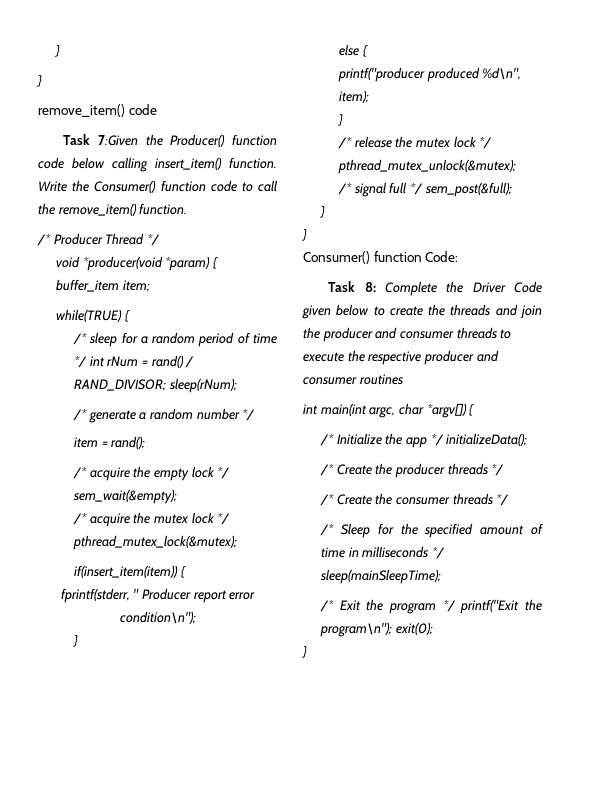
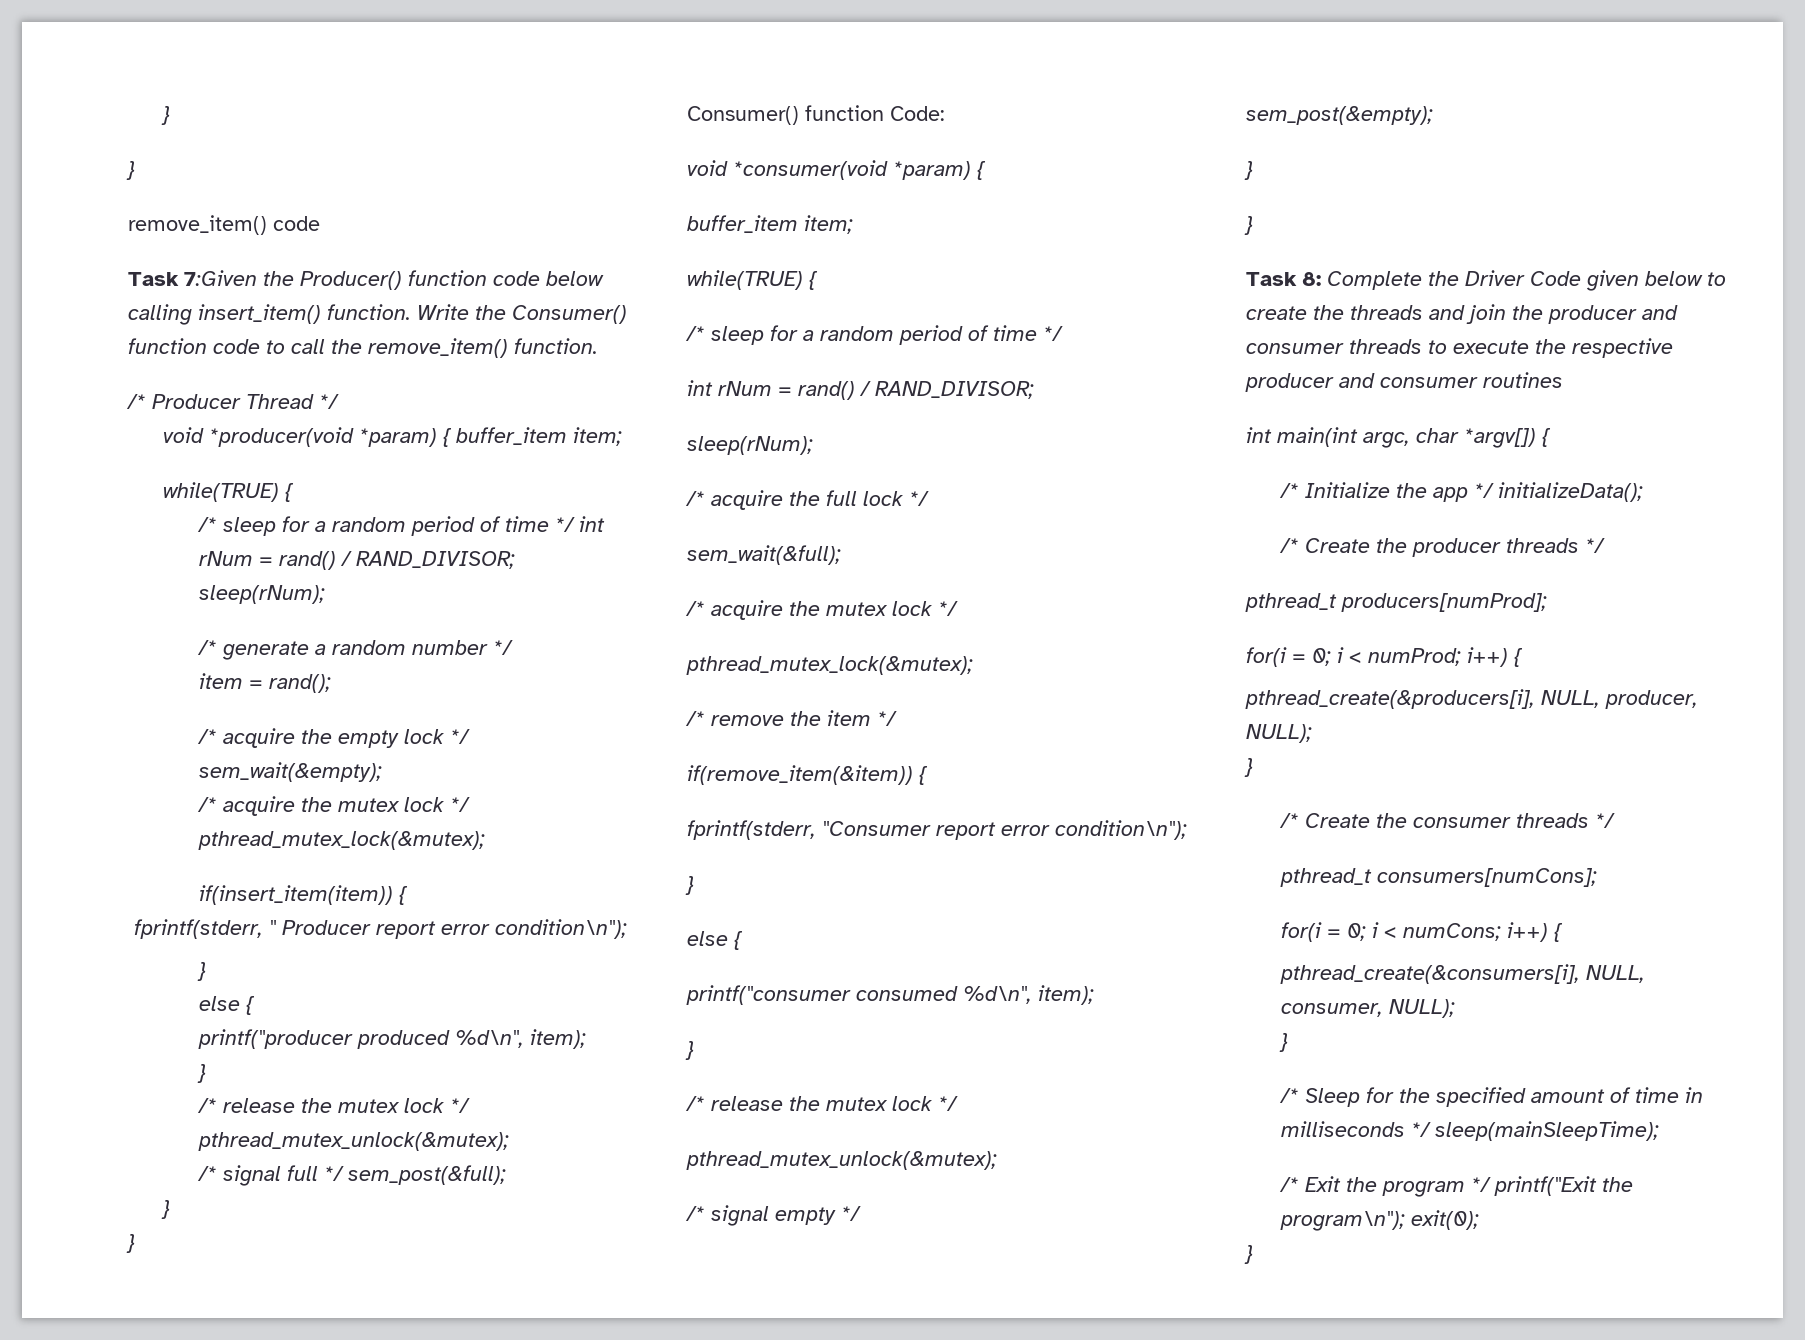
(459, 256) none -> [687,160,986,180] [687,215,853,234] [687,270,818,290] [685,325,1063,345] [687,380,1034,400] [687,436,813,455] [685,490,929,510] [687,545,841,565] [685,600,958,620] [686,656,973,675] [685,710,897,726] [687,765,928,785] [687,820,1187,840] [685,876,694,895] [687,931,743,950] [686,985,1094,1005] [685,1041,694,1060] [685,1096,958,1111] [686,1151,997,1170] [685,1205,861,1226] [1246,106,1433,125] [1244,161,1253,180] [1244,216,1253,235] // void *consumer(void *param) { // buffer_item item; // while(TRUE) { // /* sleep for a random period of time */ // int rNum = rand() / RAND_DIVISOR; // sleep(rNum); // /* acquire the full lock */ // sem_wait(&full); // /* acquire the mutex lock */ // pthread_mutex_lock(&mutex); // /* remove the item */ // if(remove_item(&item)) { // fprintf(stderr, "Consumer report error condition\n"); // } // else { // printf("consumer consumed %d\n", item); // } // /* release the mutex lock */ // pthread_mutex_unlock(&mutex); // /* signal empty */ // sem_post(&empty); // } // }
(505, 469) none -> [1245,593,1547,612] [1246,647,1523,667] [1245,689,1698,709] [1246,724,1312,743] [1244,758,1253,777] // pthread_t producers[numProd]; // for(i = 0; i < numProd; i++) { // pthread_create(&producers[i], NULL, producer, NULL); // }
(510, 499) none -> [1280,868,1598,887] [1281,922,1564,942] [1280,964,1646,984] [1281,999,1456,1018] [1279,1033,1289,1052] // pthread_t consumers[numCons]; // for(i = 0; i < numCons; i++) { // pthread_create(&consumers[i], NULL, consumer, NULL); // }

